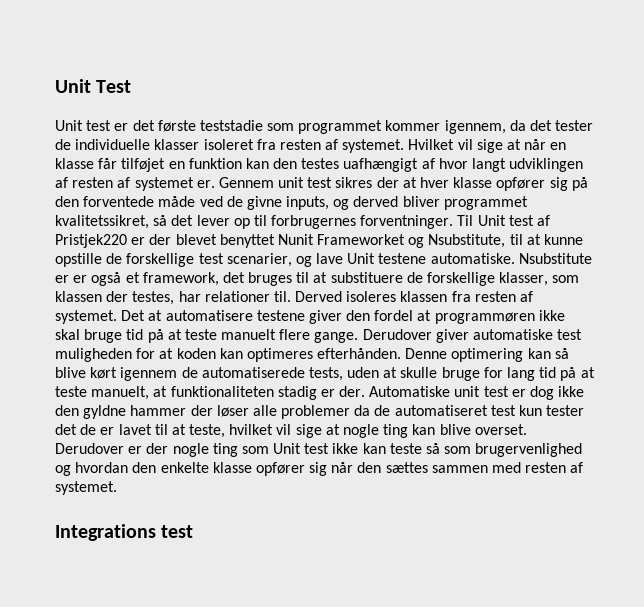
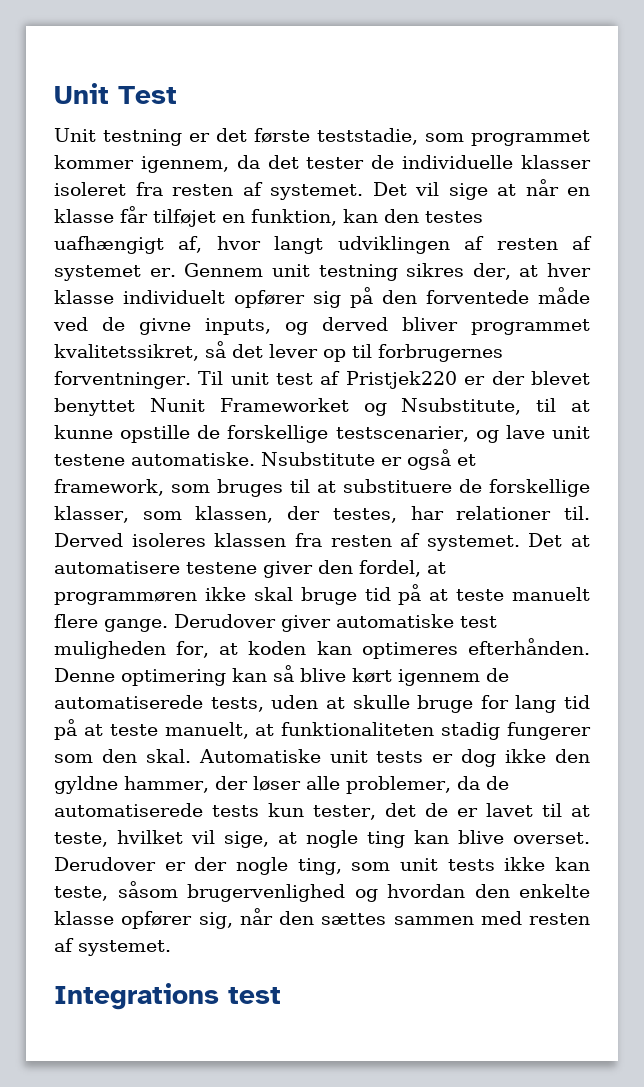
[86,120,112,131] test -> [103,129,182,146] testning
[199,120,263,131] teststadie -> [317,128,418,145] teststadie,
[408,139,455,150] Hvilket -> [372,182,407,196] Det
[188,158,242,169] funktion -> [251,209,337,226] funktion,
[421,158,435,169] af -> [178,236,203,253] af,
[307,177,399,188] test sikres der -> [318,263,511,281] testning sikres der,
(493, 182) none -> [123,290,225,304] individuelt
[477,215,506,226] Unit -> [230,372,269,385] unit
[198,253,292,267] test scenarier, -> [335,426,469,442] testscenarier,
[347,253,376,264] Unit -> [552,426,590,439] unit
[73,275,88,283] er -> (402, 461) none
[222,272,245,283] det -> [171,484,210,493] som
[55,291,102,302] klassen -> [195,506,274,523] klassen,
[374,310,414,321] fordel -> [359,560,421,577] fordel,
[136,348,156,359] for -> [176,641,210,658] for,
[320,386,366,397] er der. -> [507,722,591,740] [54,749,191,763] fungerer som den skal.
[483,386,509,397] test -> [376,751,424,763] tests
[130,405,187,416] hammer -> [124,776,209,793] hammer,
[281,405,351,419] problemer -> [345,776,451,794] problemer,
[394,405,585,416] automatiseret test kun tester -> [54,803,377,820] automatiserede tests kun tester,
[295,424,322,438] sige -> [224,831,269,848] sige,
[212,443,472,457] ting som Unit test ikke kan teste så som -> [297,857,590,875] [54,881,178,901] ting, som unit tests ikke kan teste, såsom
[309,462,328,476] sig -> [198,912,233,929] sig,

